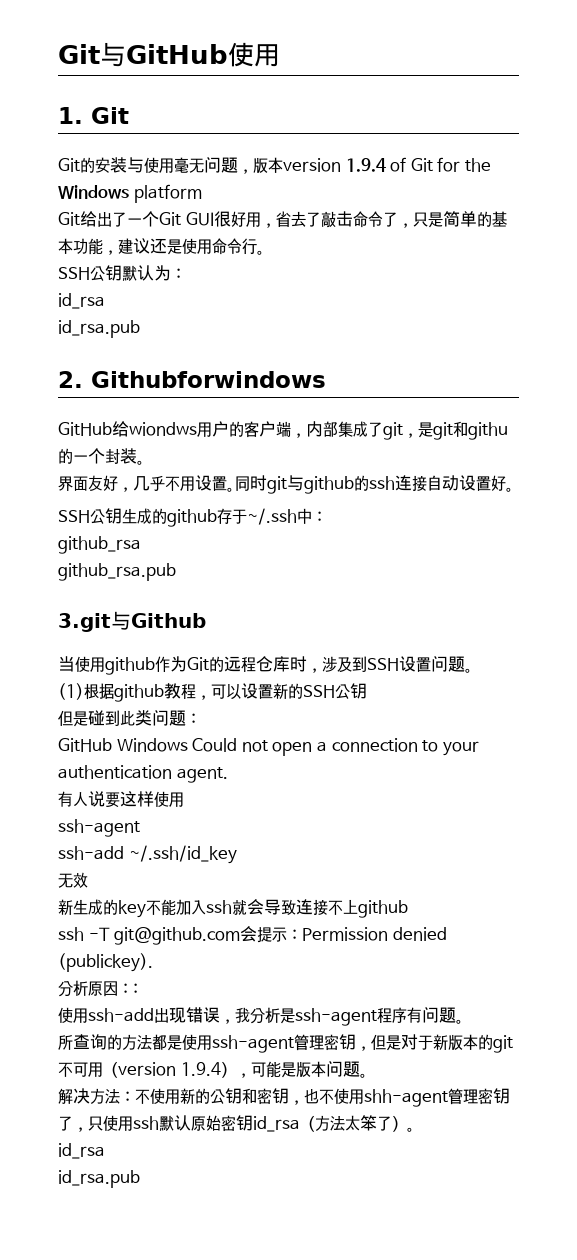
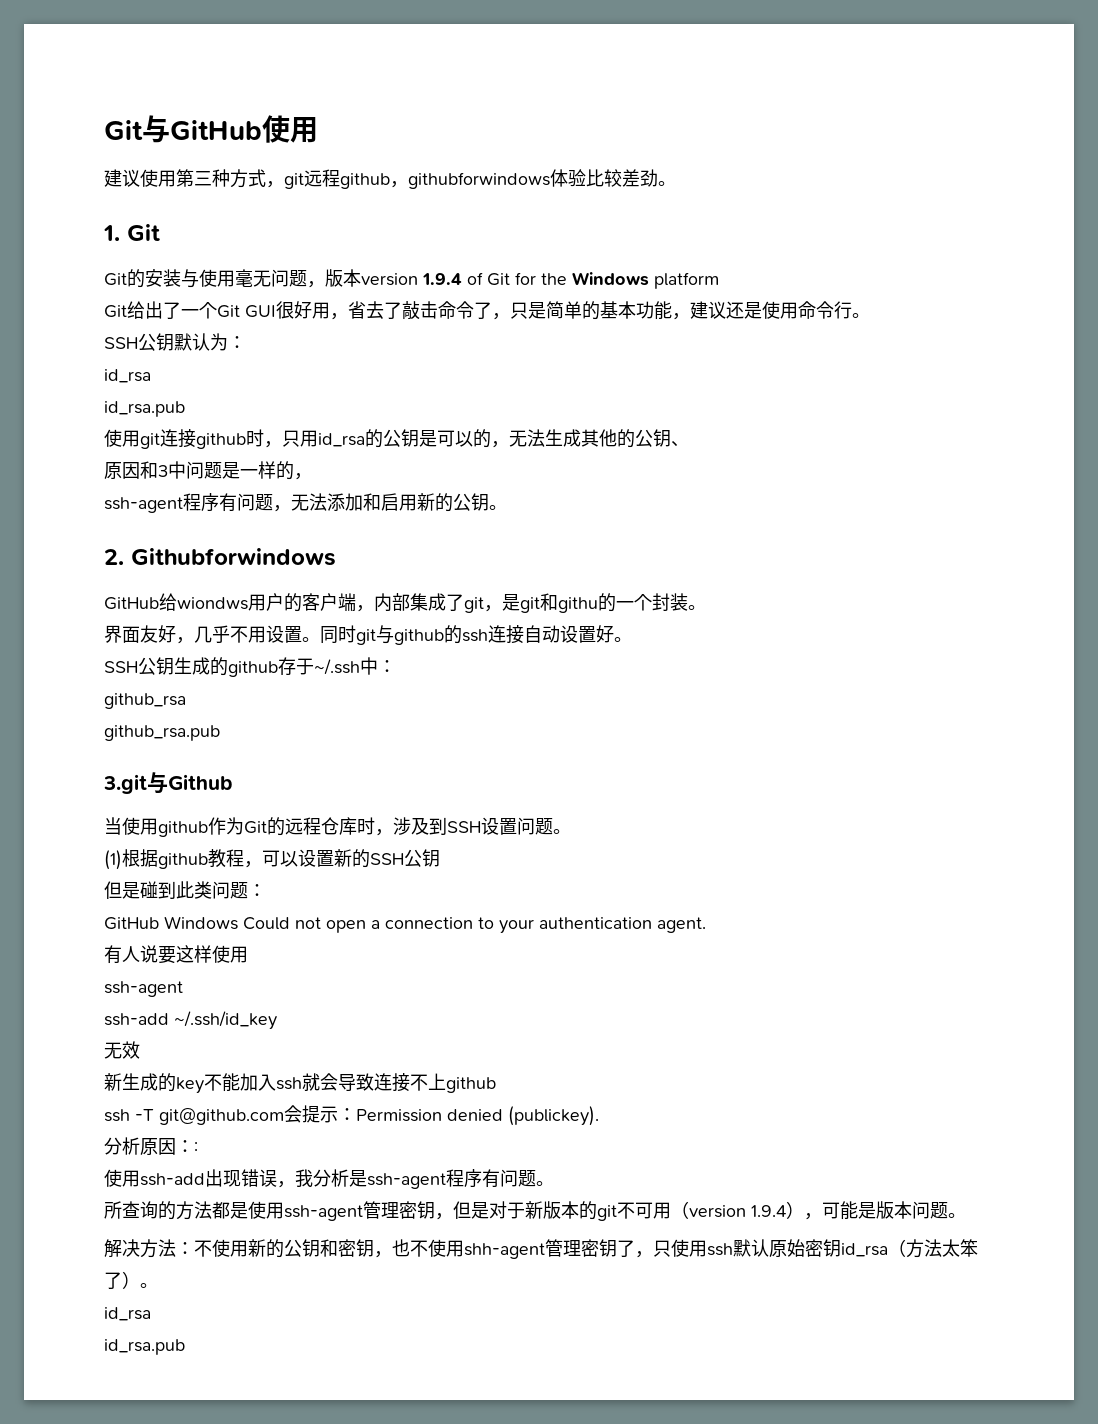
(280, 55) none -> [104,169,676,189] // 建议使用第三种方式，git远程github，githubforwindows体验比较差劲。
(140, 329) none -> [104,429,689,449] [104,461,312,480] [104,493,507,513] // 使用git连接github时，只用id_rsa的公钥是可以的，无法生成其他的公钥、 // 原因和3中问题是一样的， // ssh-agent程序有问题，无法添加和启用新的公钥。

